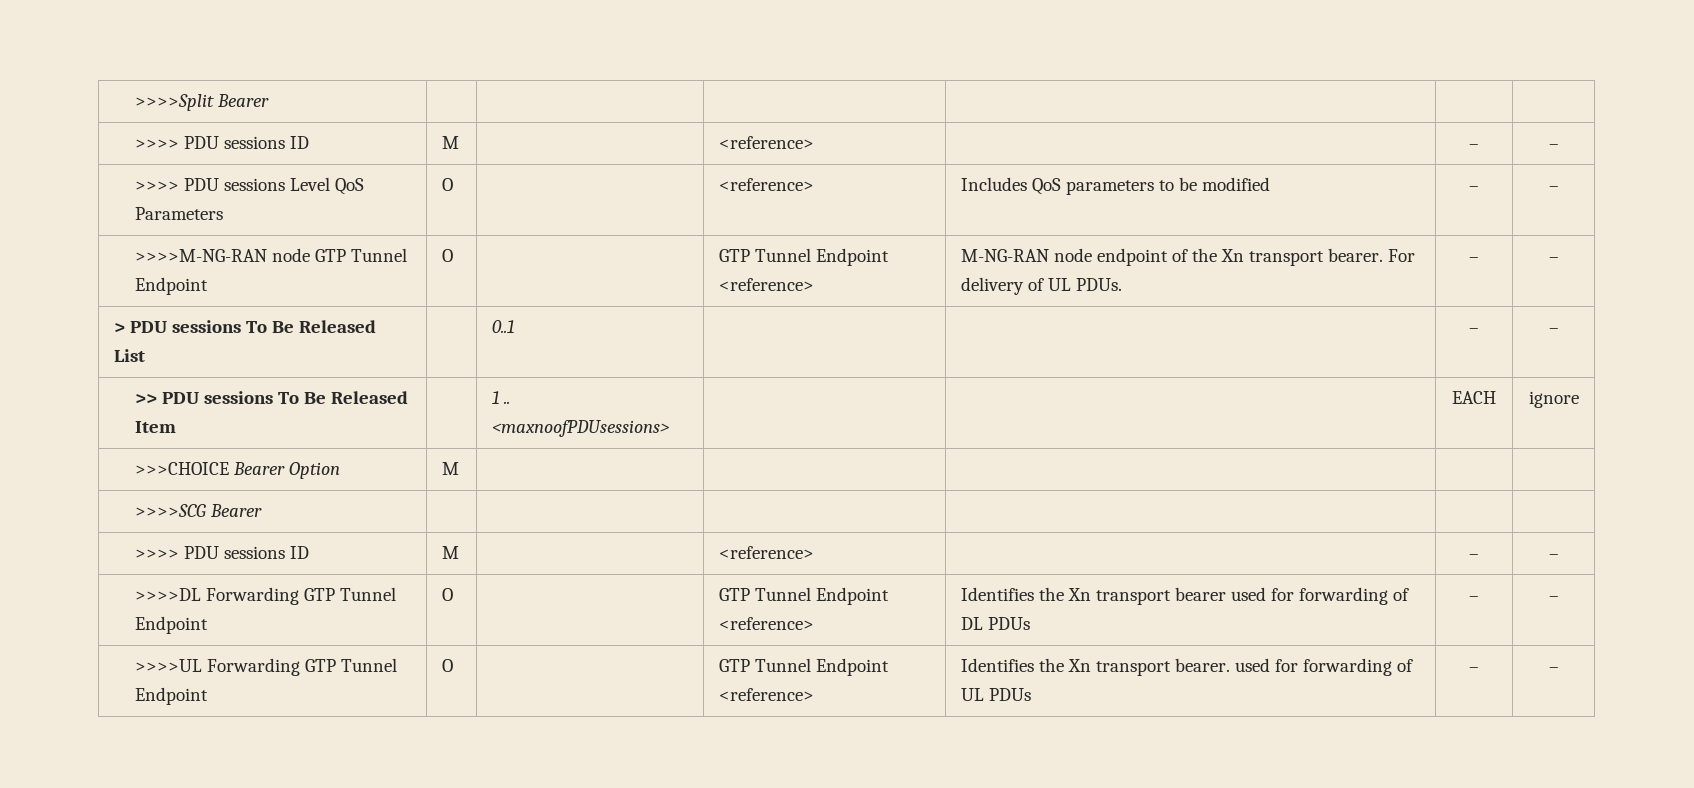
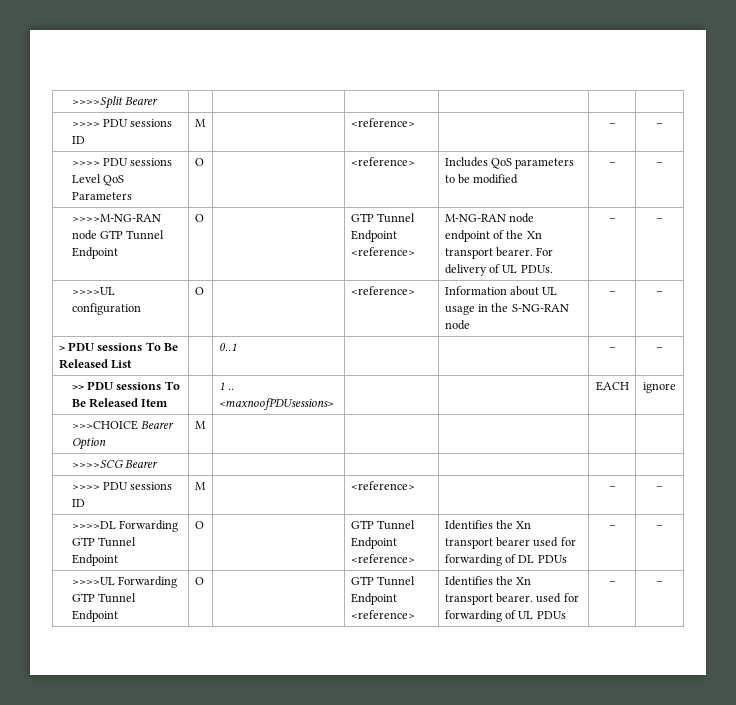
(1559, 259) none -> [71,287,115,295] [71,303,141,315] [194,287,204,295] [350,286,415,295] [444,286,558,296] [444,303,569,315] [444,320,470,330] [608,291,616,295] [656,291,663,295] // >>>>UL configuration | O | | <reference> | Information about UL usage in the S-NG-RAN node | – | –

